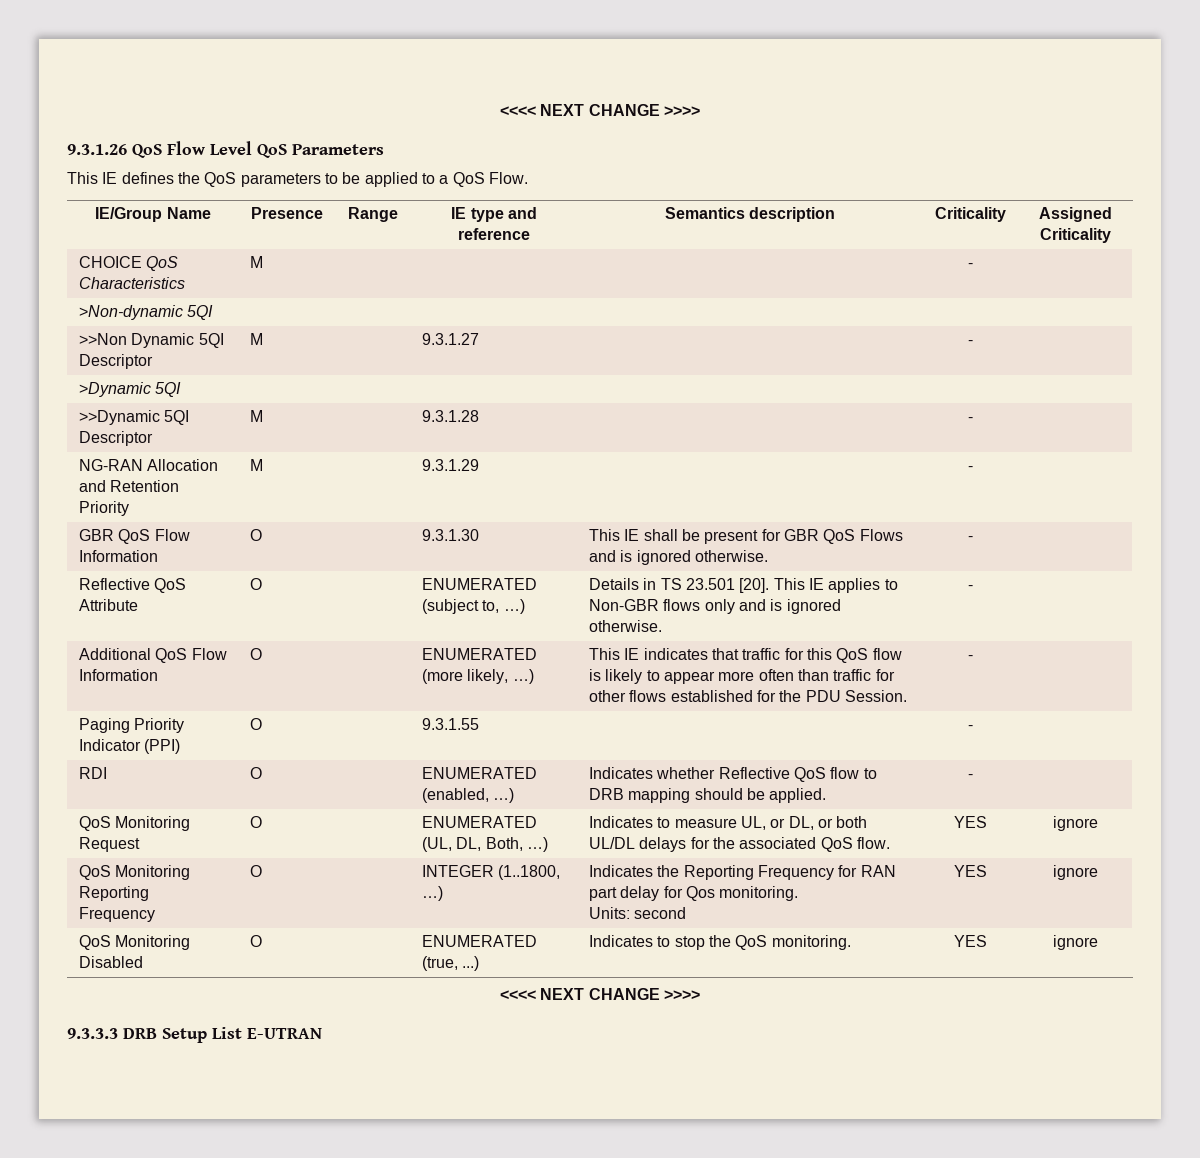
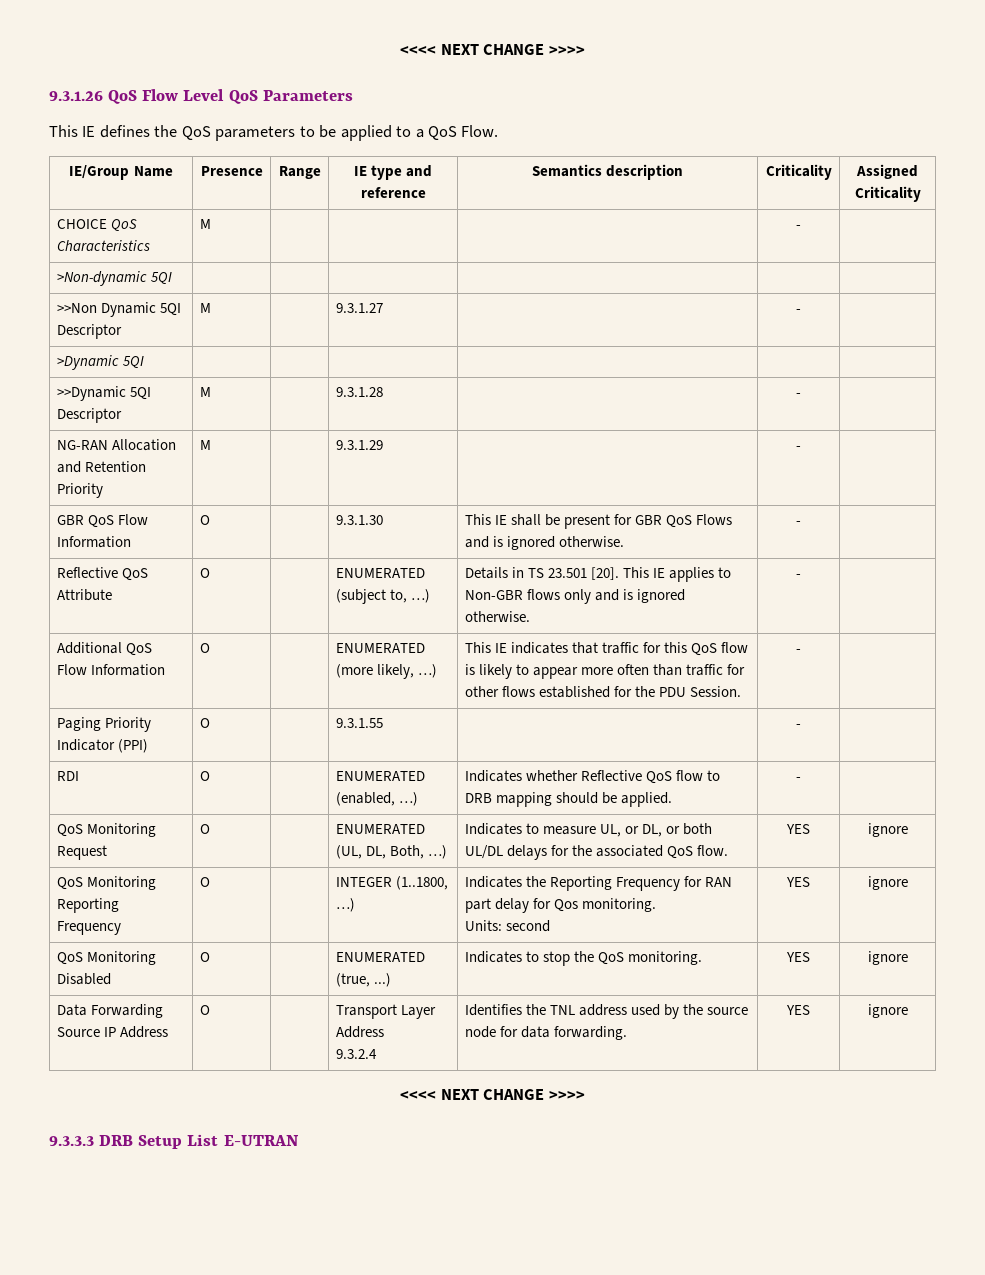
(1098, 942) none -> [56,1004,163,1018] [56,1026,168,1038] [199,1005,210,1015] [335,1004,436,1019] [335,1026,384,1038] [335,1049,377,1059] [464,1004,749,1019] [464,1026,627,1040] [786,1005,810,1015] [867,1004,908,1018] // Data Forwarding Source IP Address | O | | Transport Layer Address // 9.3.2.4 | Identifies the TNL address used by the source node for data forwarding. | YES | ignore

